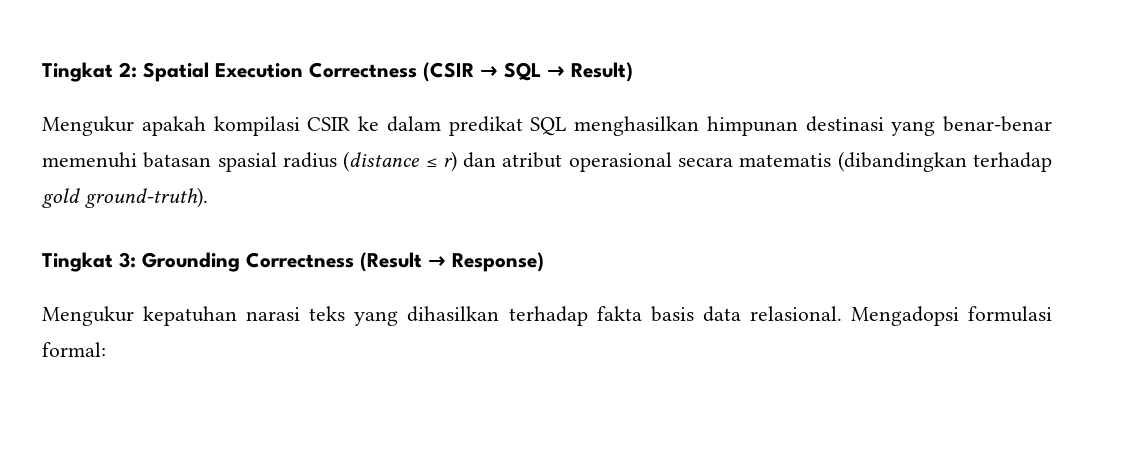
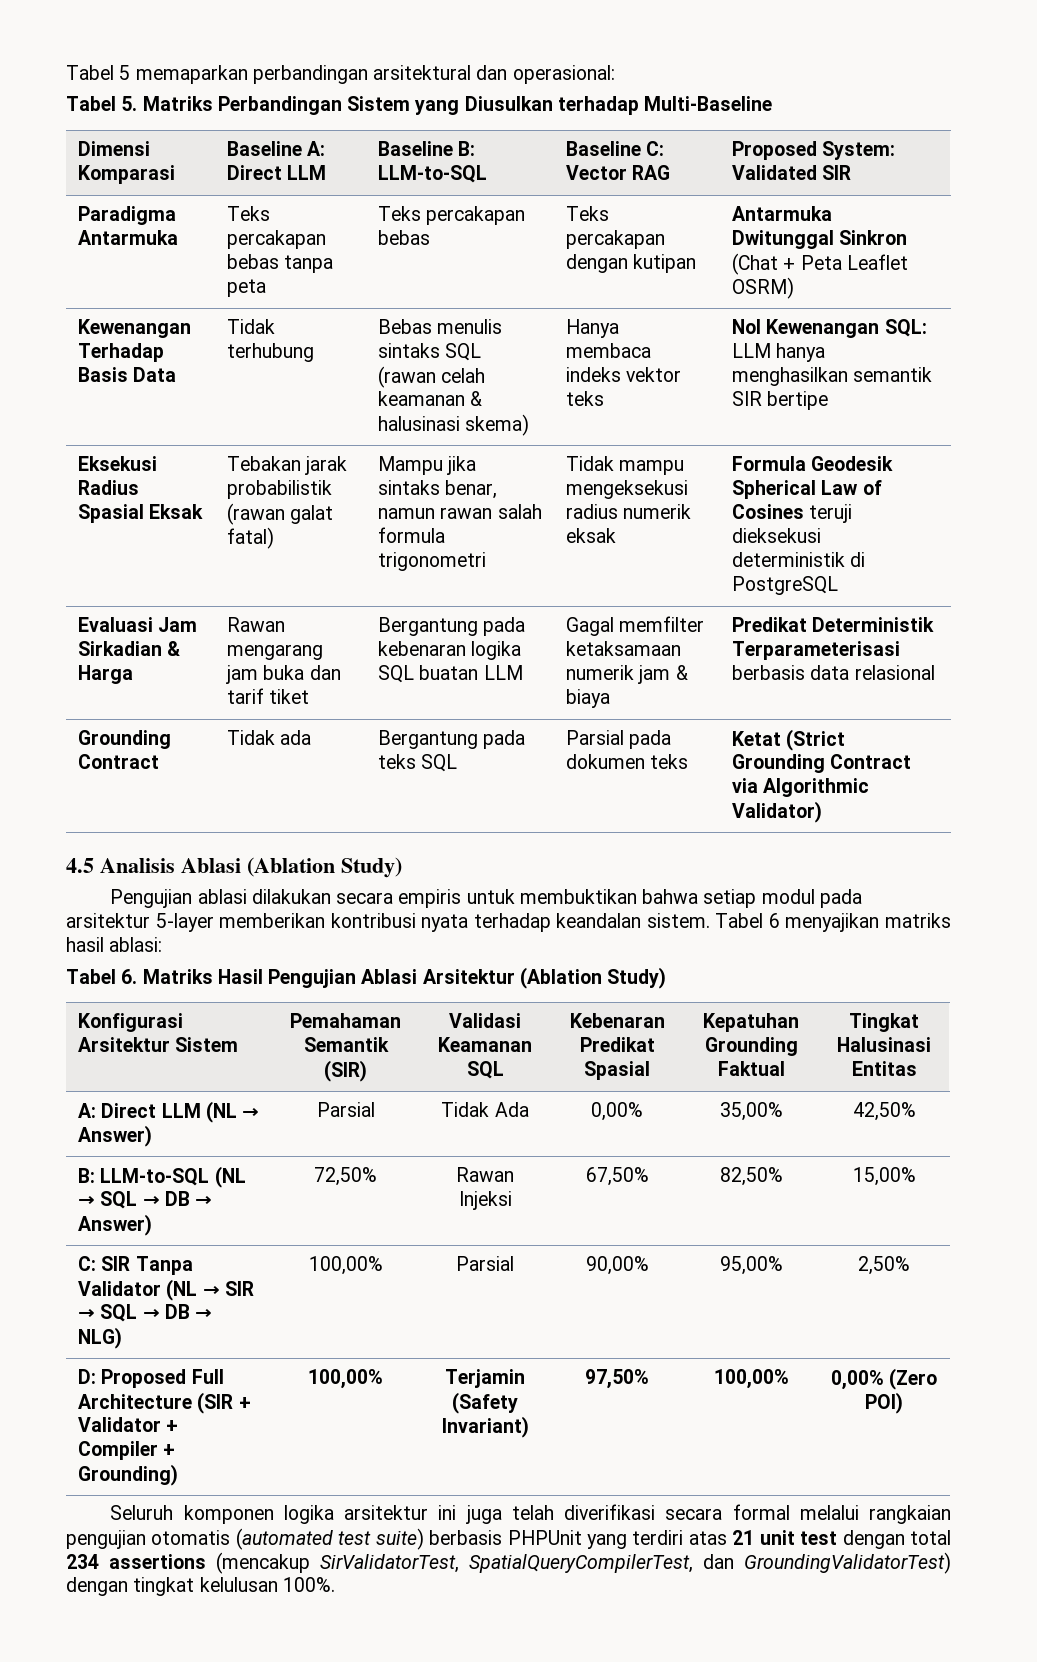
[42,62,633,82] [42,116,1052,136] [42,151,1052,172] [42,187,208,208] [42,252,544,272] [42,306,1052,326] [42,342,106,357] Tingkat 2: Spatial Execution Correctness (CSIR → SQL → Result) // Mengukur apakah kompilasi CSIR ke dalam predikat SQL menghasilkan himpunan destinasi yang benar-benar memenuhi batasan spasial radius (distance ≤ r) dan atribut operasional secara matematis (dibandingkan terhadap gold ground-truth). // Tingkat 3: Grounding Correctness (Result → Response) // Mengukur kepatuhan narasi teks yang dihasilkan terhadap fakta basis data relasional. Mengadopsi formulasi formal: -> [66,65,615,84] [66,96,773,115] [77,141,150,156] [77,165,175,184] [226,141,326,156] [226,165,327,180] [377,141,476,156] [377,165,487,183] [565,141,665,156] [565,165,671,180] [731,141,896,160] [731,165,852,180] [77,206,176,225] [77,230,178,245] [226,206,270,221] [226,230,326,249] [226,254,334,273] [226,279,266,297] [377,206,526,225] [377,230,430,245] [565,206,609,221] [565,230,665,249] [565,254,697,273] [731,206,832,221] [731,230,908,249] [731,253,908,275] [731,277,794,299] [77,319,191,338] [77,343,164,362] [77,367,177,382] [226,319,275,334] [226,343,314,362] [377,319,503,334] [377,343,482,361] [377,366,486,388] [377,391,483,406] [377,414,530,436] [565,319,619,338] [565,343,651,358] [565,367,682,382] [565,391,604,406] [731,319,927,338] [731,343,826,362] [731,367,933,386] [731,391,829,410] [77,456,157,471] [77,480,139,495] [77,504,204,523] [226,456,348,475] [226,480,332,499] [226,503,334,525] [226,527,274,549] [377,456,477,475] [377,480,498,499] [377,504,542,519] [377,527,445,543] [377,552,486,571] [565,456,685,475] [565,480,688,499] [565,504,692,519] [565,528,616,543] [731,456,894,471] [731,480,882,499] [731,504,853,523] [731,528,821,543] [731,552,866,567] [731,576,838,595] [77,617,198,632] [77,641,181,656] [77,665,133,684] [226,617,285,632] [226,644,323,660] [225,665,341,684] [226,688,310,704] [377,617,526,636] [377,641,522,660] [377,665,523,683] [565,616,705,636] [565,641,681,656] [565,665,688,684] [565,689,610,708] [731,617,935,632] [731,641,900,660] [731,665,935,680] [77,730,171,749] [77,754,159,769] [226,730,312,745] [377,730,526,749] [377,754,458,772] [565,730,672,749] [565,754,689,769] [731,729,846,751] [731,754,912,773] [731,778,870,797] [731,801,822,823] [66,857,402,878] [110,889,862,908] [66,913,951,932] [66,937,163,952] [66,967,667,989] [77,1013,183,1032] [77,1037,239,1052] [290,1013,401,1028] [303,1037,389,1052] [324,1060,367,1082] [449,1013,521,1028] [438,1037,532,1052] [466,1061,504,1079] [569,1013,665,1028] [579,1037,655,1052] [584,1061,650,1080] [703,1013,799,1032] [704,1037,798,1056] [717,1061,785,1076] [849,1013,919,1032] [837,1037,931,1052] [851,1061,917,1076] [77,1101,260,1123] [77,1125,152,1147] [316,1102,375,1117] [441,1102,529,1117] [591,1102,643,1121] [719,1102,783,1121] [852,1102,916,1121] [77,1166,246,1188] [77,1191,213,1209] [77,1214,152,1236] [314,1167,377,1186] [456,1167,514,1182] [458,1191,512,1210] [585,1167,649,1186] [719,1167,783,1186] [852,1167,916,1186] [77,1256,193,1275] [77,1279,254,1301] [77,1304,213,1322] [77,1327,122,1349] [308,1256,383,1275] [456,1256,514,1271] [585,1256,649,1275] [719,1256,783,1275] [858,1256,910,1275] [77,1369,224,1388] [77,1392,251,1414] [77,1417,179,1432] [77,1441,176,1460] [77,1464,178,1486] [308,1369,383,1389] [445,1369,525,1388] [452,1392,518,1414] [441,1416,529,1438] [585,1369,649,1389] [713,1369,789,1389] [830,1368,938,1390] [865,1392,903,1414] [110,1504,952,1524] [66,1528,952,1550] [66,1552,951,1574] [66,1577,335,1596] Tabel 5 memaparkan perbandingan arsitektural dan operasional: // Tabel 5. Matriks Perbandingan Sistem yang Diusulkan terhadap Multi-Baseline // Dimensi Komparasi | Baseline A: Direct LLM | Baseline B: LLM-to-SQL | Baseline C: Vector RAG | Proposed System: Validated SIR // Paradigma Antarmuka | Teks percakapan bebas tanpa peta | Teks percakapan bebas | Teks percakapan dengan kutipan | Antarmuka Dwitunggal Sinkron (Chat + Peta Leaflet OSRM) // Kewenangan Terhadap Basis Data | Tidak terhubung | Bebas menulis sintaks SQL (rawan celah keamanan & halusinasi skema) | Hanya membaca indeks vektor teks | Nol Kewenangan SQL: LLM hanya menghasilkan semantik SIR bertipe // Eksekusi Radius Spasial Eksak | Tebakan jarak probabilistik (rawan galat fatal) | Mampu jika sintaks benar, namun rawan salah formula trigonometri | Tidak mampu mengeksekusi radius numerik eksak | Formula Geodesik Spherical Law of Cosines teruji dieksekusi deterministik di PostgreSQL // Evaluasi Jam Sirkadian & Harga | Rawan mengarang jam buka dan tarif tiket | Bergantung pada kebenaran logika SQL buatan LLM | Gagal memfilter ketaksamaan numerik jam & biaya | Predikat Deterministik Terparameterisasi berbasis data relasional // Grounding Contract | Tidak ada | Bergantung pada teks SQL | Parsial pada dokumen teks | Ketat (Strict Grounding Contract via Algorithmic Validator) // 4.5 Analisis Ablasi (Ablation Study) // Pengujian ablasi dilakukan secara empiris untuk membuktikan bahwa setiap modul pada arsitektur 5-layer memberikan kontribusi nyata terhadap keandalan sistem. Tabel 6 menyajikan matriks hasil ablasi: // Tabel 6. Matriks Hasil Pengujian Ablasi Arsitektur (Ablation Study) // Konfigurasi Arsitektur Sistem | Pemahaman Semantik (SIR) | Validasi Keamanan SQL | Kebenaran Predikat Spasial | Kepatuhan Grounding Faktual | Tingkat Halusinasi Entitas // A: Direct LLM (NL → Answer) | Parsial | Tidak Ada | 0,00% | 35,00% | 42,50% // B: LLM-to-SQL (NL → SQL → DB → Answer) | 72,50% | Rawan Injeksi | 67,50% | 82,50% | 15,00% // C: SIR Tanpa Validator (NL → SIR → SQL → DB → NLG) | 100,00% | Parsial | 90,00% | 95,00% | 2,50% // D: Proposed Full Architecture (SIR + Validator + Compiler + Grounding) | 100,00% | Terjamin (Safety Invariant) | 97,50% | 100,00% | 0,00% (Zero POI) // Seluruh komponen logika arsitektur ini juga telah diverifikasi secara formal melalui rangkaian pengujian otomatis (automated test suite) berbasis PHPUnit yang terdiri atas 21 unit test dengan total 234 assertions (mencakup SirValidatorTest, SpatialQueryCompilerTest, dan GroundingValidatorTest) dengan tingkat kelulusan 100%.

